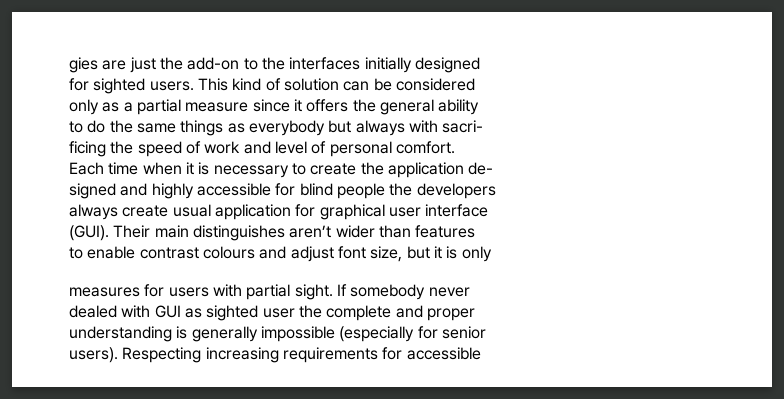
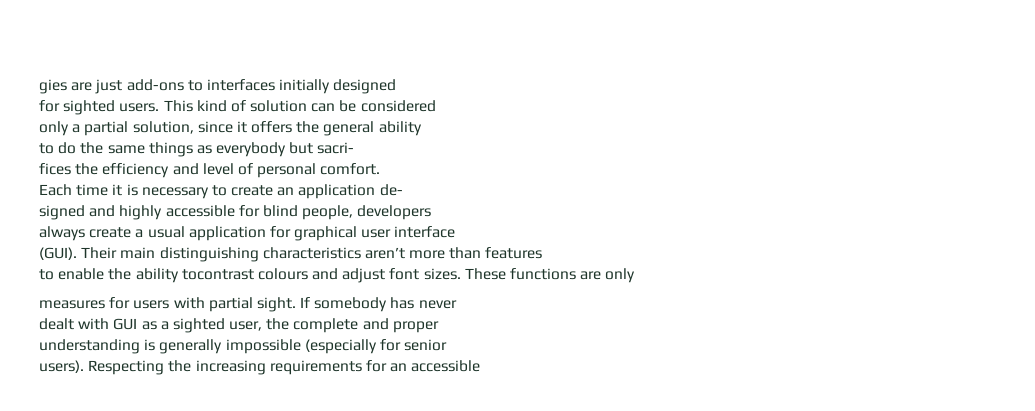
[159,57,285,70] the add-on to the -> [126,79,203,91] add-ons to
[102,102,120,112] as -> (69, 128) none
[185,102,249,112] measure -> [132,121,194,134] solution,
[355,120,438,136] always with -> (314, 148) none
[69,141,241,157] ficing the speed of work -> [39,163,170,178] fices the efficiency
[142,162,182,175] when -> (109, 190) none
[360,162,384,175] the -> [277,187,295,196] an
[336,183,413,199] people the -> [302,205,354,220] people,
(169, 211) none -> [135,229,144,238] a
[192,225,375,241] distinguishes aren’t wider -> [159,247,446,262] distinguishing characteristics aren’t more
[139,247,199,259] contrast -> [108,268,254,283] the ability tocontrast
[370,246,458,262] size, but it is -> [423,268,602,280] sizes. These functions are
(426, 292) none -> [390,297,415,309] has
[69,305,117,318] dealed -> [39,318,74,330] dealt
[206,305,295,321] sighted user -> [160,318,263,333] a sighted user,
(202, 355) none -> [168,360,192,372] the
(403, 353) none -> [390,363,408,372] an

